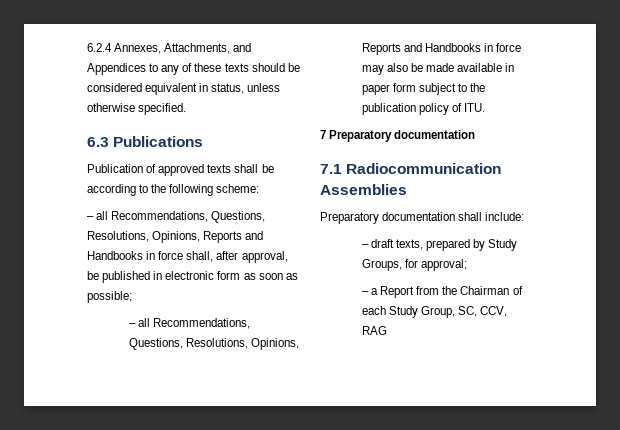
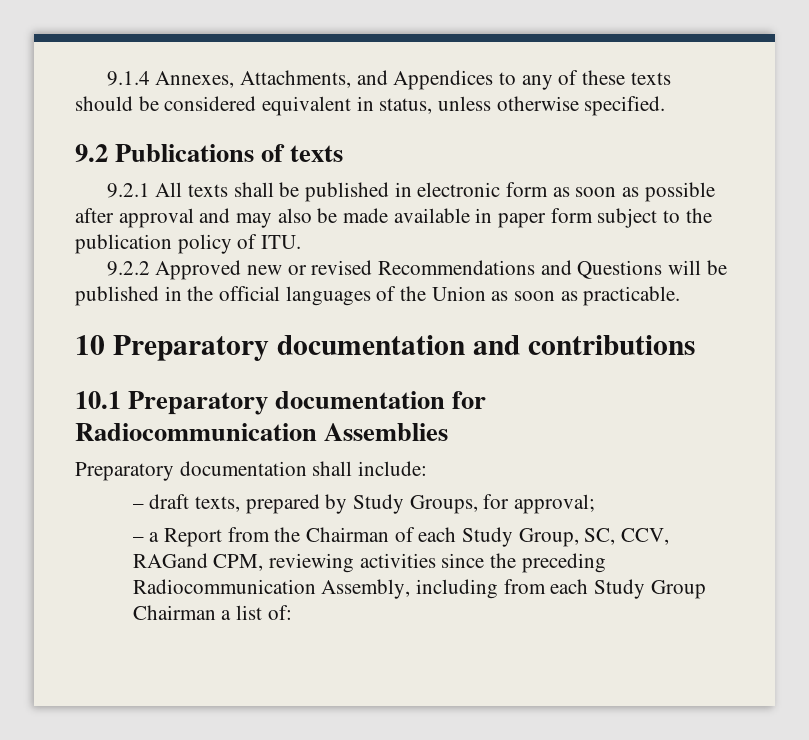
[87,43,112,52] 6.2.4 -> [106,71,150,86] 9.1.4
[87,137,109,147] 6.3 -> [75,144,108,162] 9.2
[87,164,274,176] [87,184,260,196] [87,211,266,223] [87,231,264,243] [87,251,288,263] // Publication of approved texts shall be according to the following scheme: // – all Recommendations, Questions, Resolutions, Opinions, Reports and Handbooks in force shall, after approval, -> [261,144,344,162] [106,182,274,198] of texts // 9.2.1 All texts shall
[87,291,132,303] [128,318,251,329] [128,338,300,350] [361,43,522,55] possible; // – all Recommendations, Questions, Resolutions, Opinions, Reports and Handbooks in force -> [644,182,715,202] [75,208,231,228] possible after approval and
[320,130,476,142] [320,164,342,174] 7 Preparatory documentation // 7.1 -> [106,260,727,280] [75,286,681,306] [75,335,695,361] [75,391,487,415] 9.2.2 Approved new or revised Recommendations and Questions will be published in the official languages of the Union as soon as practicable. // 10 Preparatory documentation and contributions // 10.1 Preparatory documentation for
[361,326,387,335] RAG -> [132,553,606,573] [132,579,706,599] [132,605,292,620] RAGand CPM, reviewing activities since the preceding Radiocommunication Assembly, including from each Study Group Chairman a list of:

